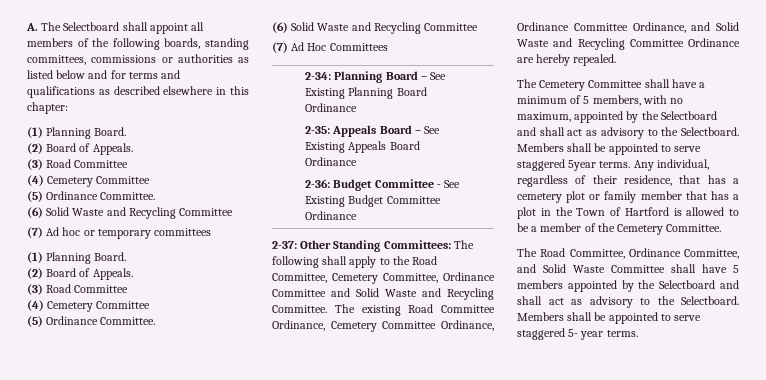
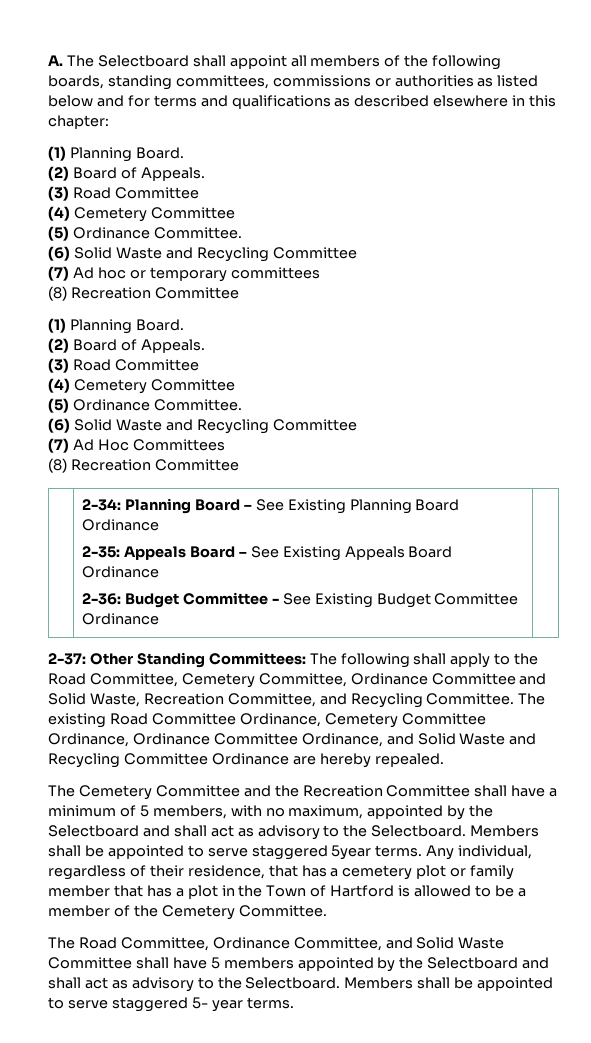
(212, 232) none -> [48,286,239,301] // (8) Recreation Committee
(388, 47) none -> [48,458,239,473] // (8) Recreation Committee
[385,289,417,297] Waste -> [89,693,316,707] Waste, Recreation Committee,
(643, 84) none -> [243,785,471,797] and the Recreation Committee

